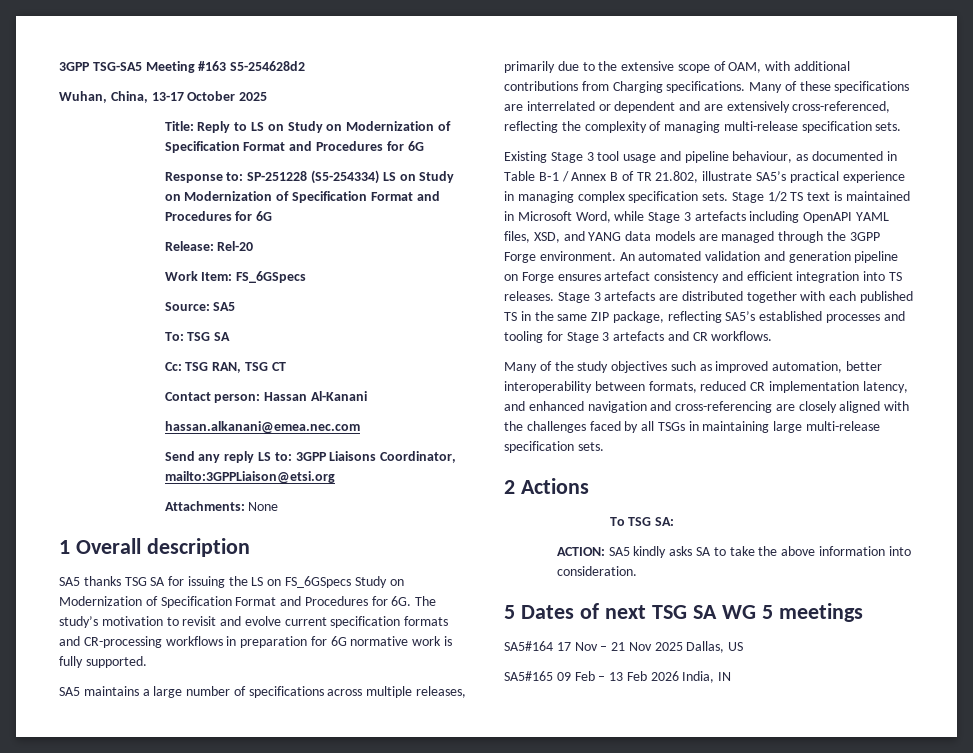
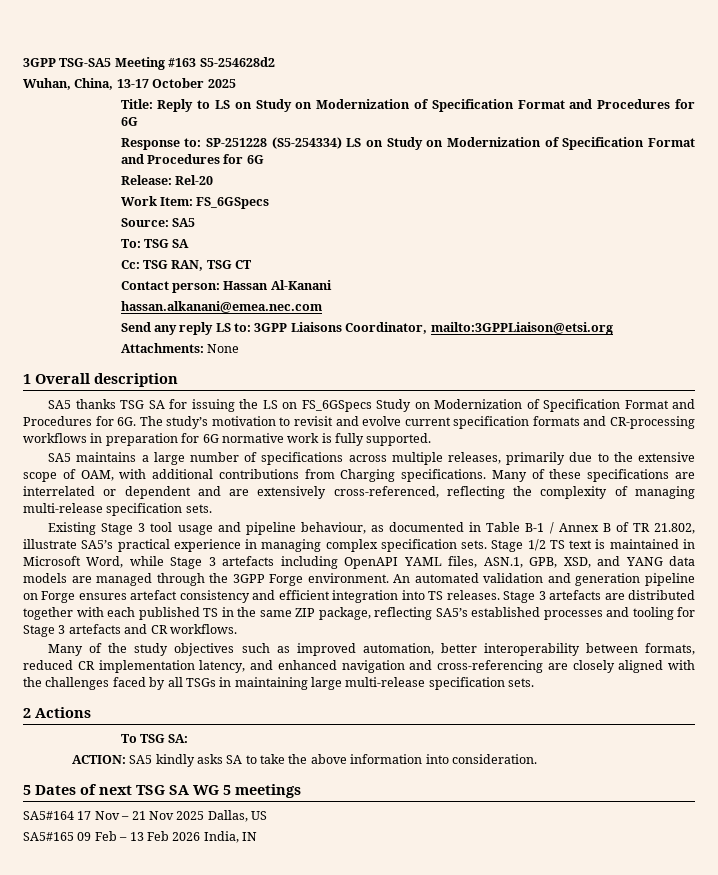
(530, 237) none -> [483,557,558,568] ASN.1, GPB,

